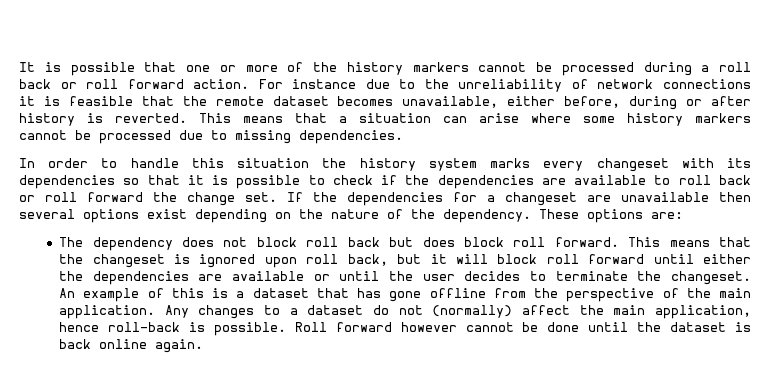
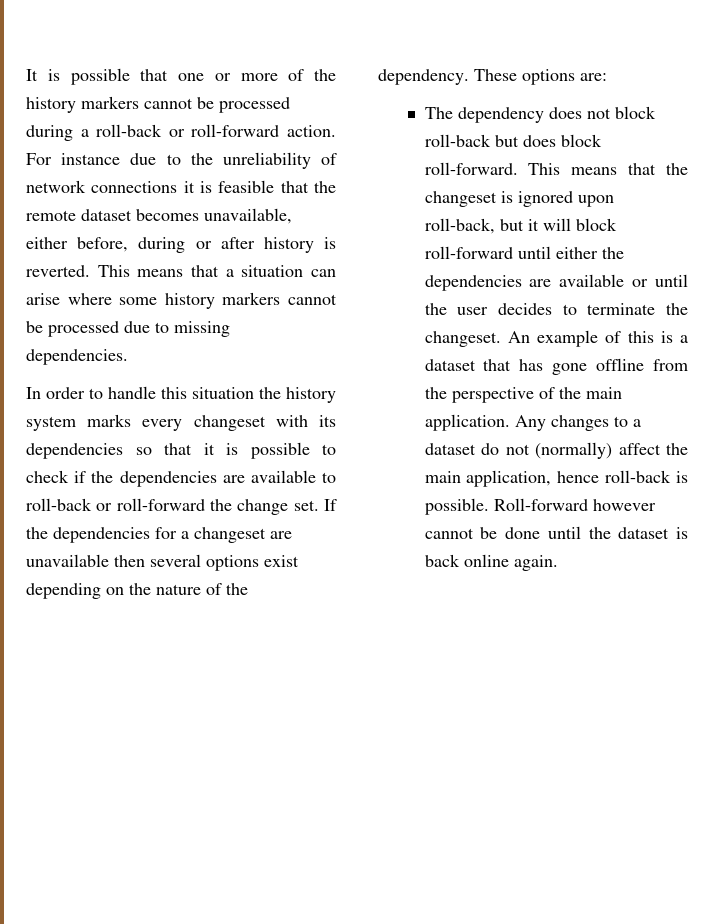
[719,62,751,72] [19,79,184,89] roll back or roll forward -> [96,124,280,137] roll-back or roll-forward
[678,175,751,185] [19,192,143,202] roll back or roll forward -> [26,498,205,511] roll-back or roll-forward
[306,237,380,247] roll back -> [424,134,491,147] roll-back
[513,237,619,247] roll forward. -> [424,162,518,175] roll-forward.
[306,254,388,266] roll back, -> [424,218,495,234] roll-back,
[546,254,645,264] roll forward -> [424,246,513,259] roll-forward
[294,322,392,332] Roll forward -> [493,498,588,511] Roll-forward

